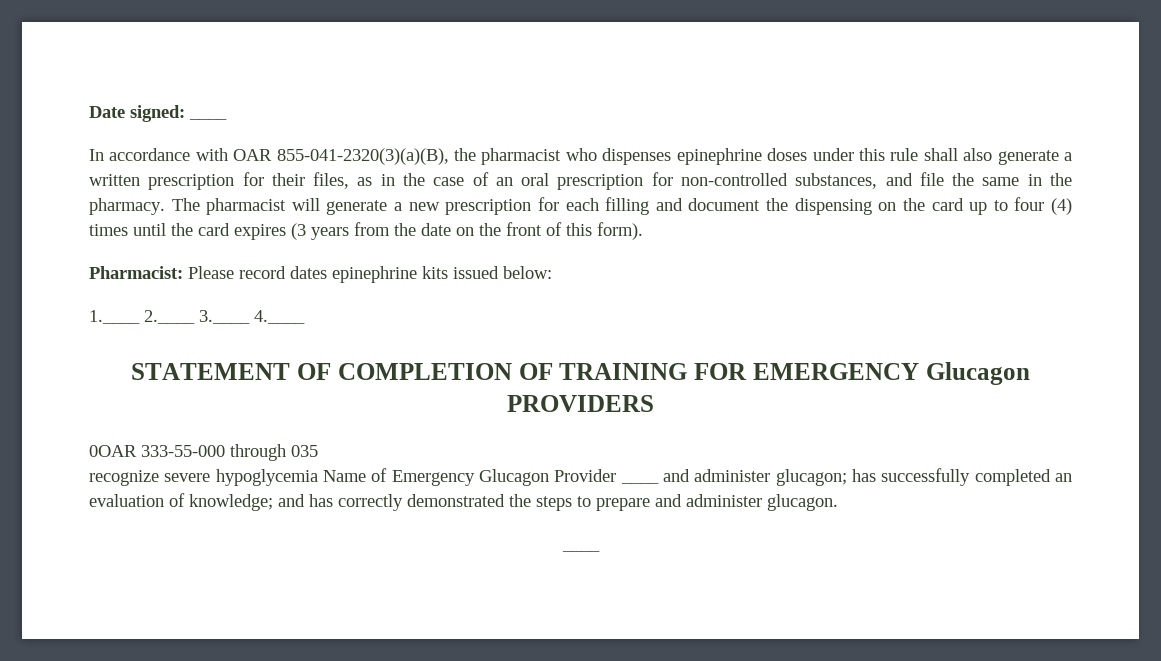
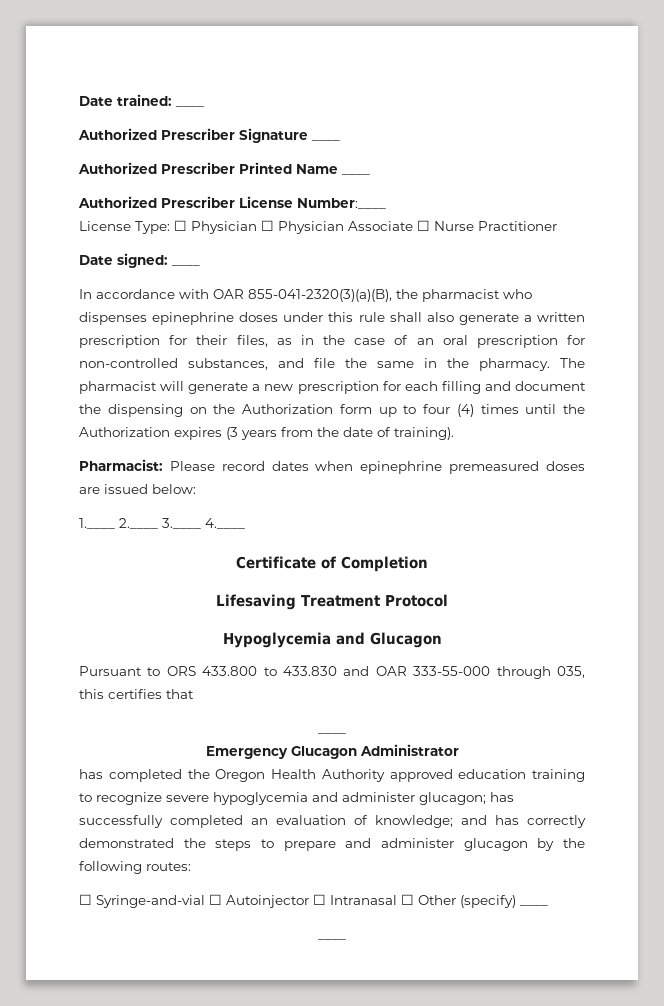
[89,106,125,118] Date -> [79,94,172,106] [176,106,204,107] [78,128,340,143] [78,162,338,174] [342,174,370,175] [78,196,386,209] [79,220,557,234] [79,255,113,265] Date trained: ____ // Authorized Prescriber Signature ____ // Authorized Prescriber Printed Name ____ // Authorized Prescriber License Number:____ // License Type: ☐ Physician ☐ Physician Associate ☐ Nurse Practitioner // Date
[931,198,964,211] card -> [242,404,372,414] Authorization form
[198,223,230,236] card -> [79,427,170,437] Authorization
[456,222,643,240] on the front of this form). -> [377,427,454,440] of training).
[332,266,448,283] epinephrine kits -> [315,461,585,474] [79,487,100,494] when epinephrine premeasured doses are
[131,362,1030,385] [507,395,654,412] [89,444,318,461] [89,468,617,486] [620,482,659,484] STATEMENT OF COMPLETION OF TRAINING FOR EMERGENCY Glucagon PROVIDERS // 0OAR 333-55-000 through 035 // recognize severe hypoglycemia Name of Emergency Glucagon Provider ____ -> [236,556,428,572] [216,594,448,610] [222,632,442,648] [79,666,585,679] [79,689,194,699] [318,733,346,734] [205,744,459,759] [79,769,585,782] [79,792,308,805] Certificate of Completion // Lifesaving Treatment Protocol // Hypoglycemia and Glucagon // Pursuant to ORS 433.800 to 433.830 and OAR 333-55-000 through 035, this certifies that // ____ // Emergency Glucagon Administrator // has completed the Oregon Health Authority approved education training to recognize severe hypoglycemia
[767,494,838,511] glucagon. -> [463,838,585,851] [79,861,191,874] [79,894,548,908] glucagon by the following routes: // ☐ Syringe-and-vial ☐ Autoinjector ☐ Intranasal ☐ Other (specify) ____

